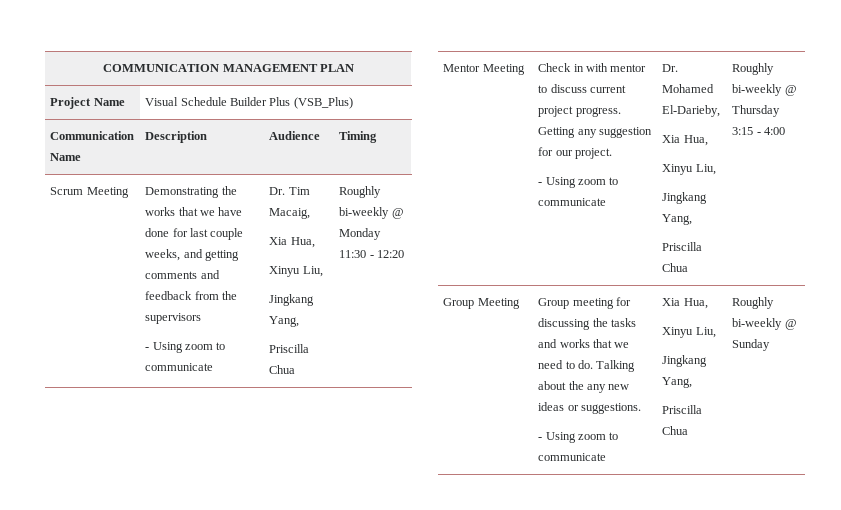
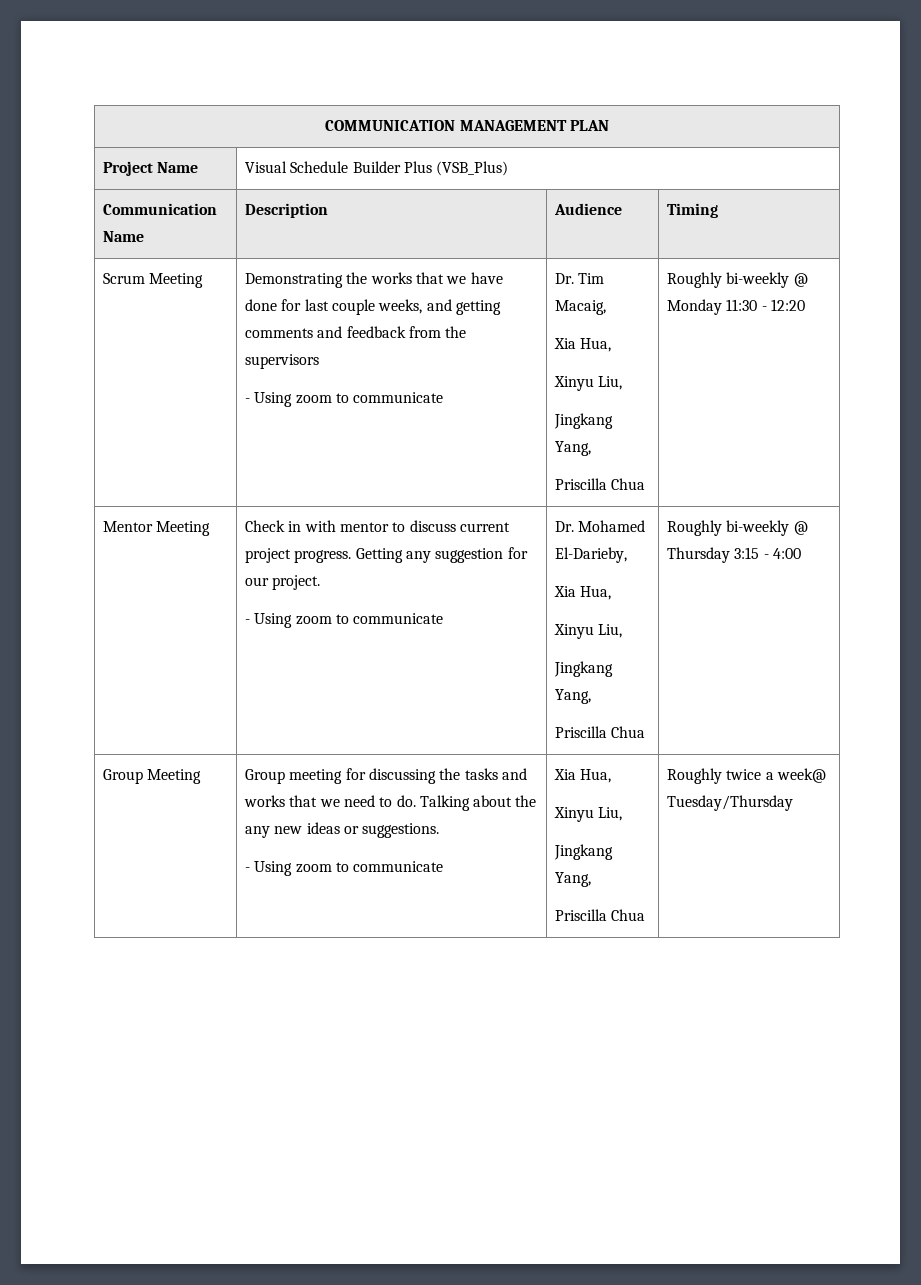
[732,318,797,330] [732,339,771,351] bi-weekly @ Sunday -> [726,768,826,783] [666,795,793,811] twice a week@ Tuesday/Thursday

